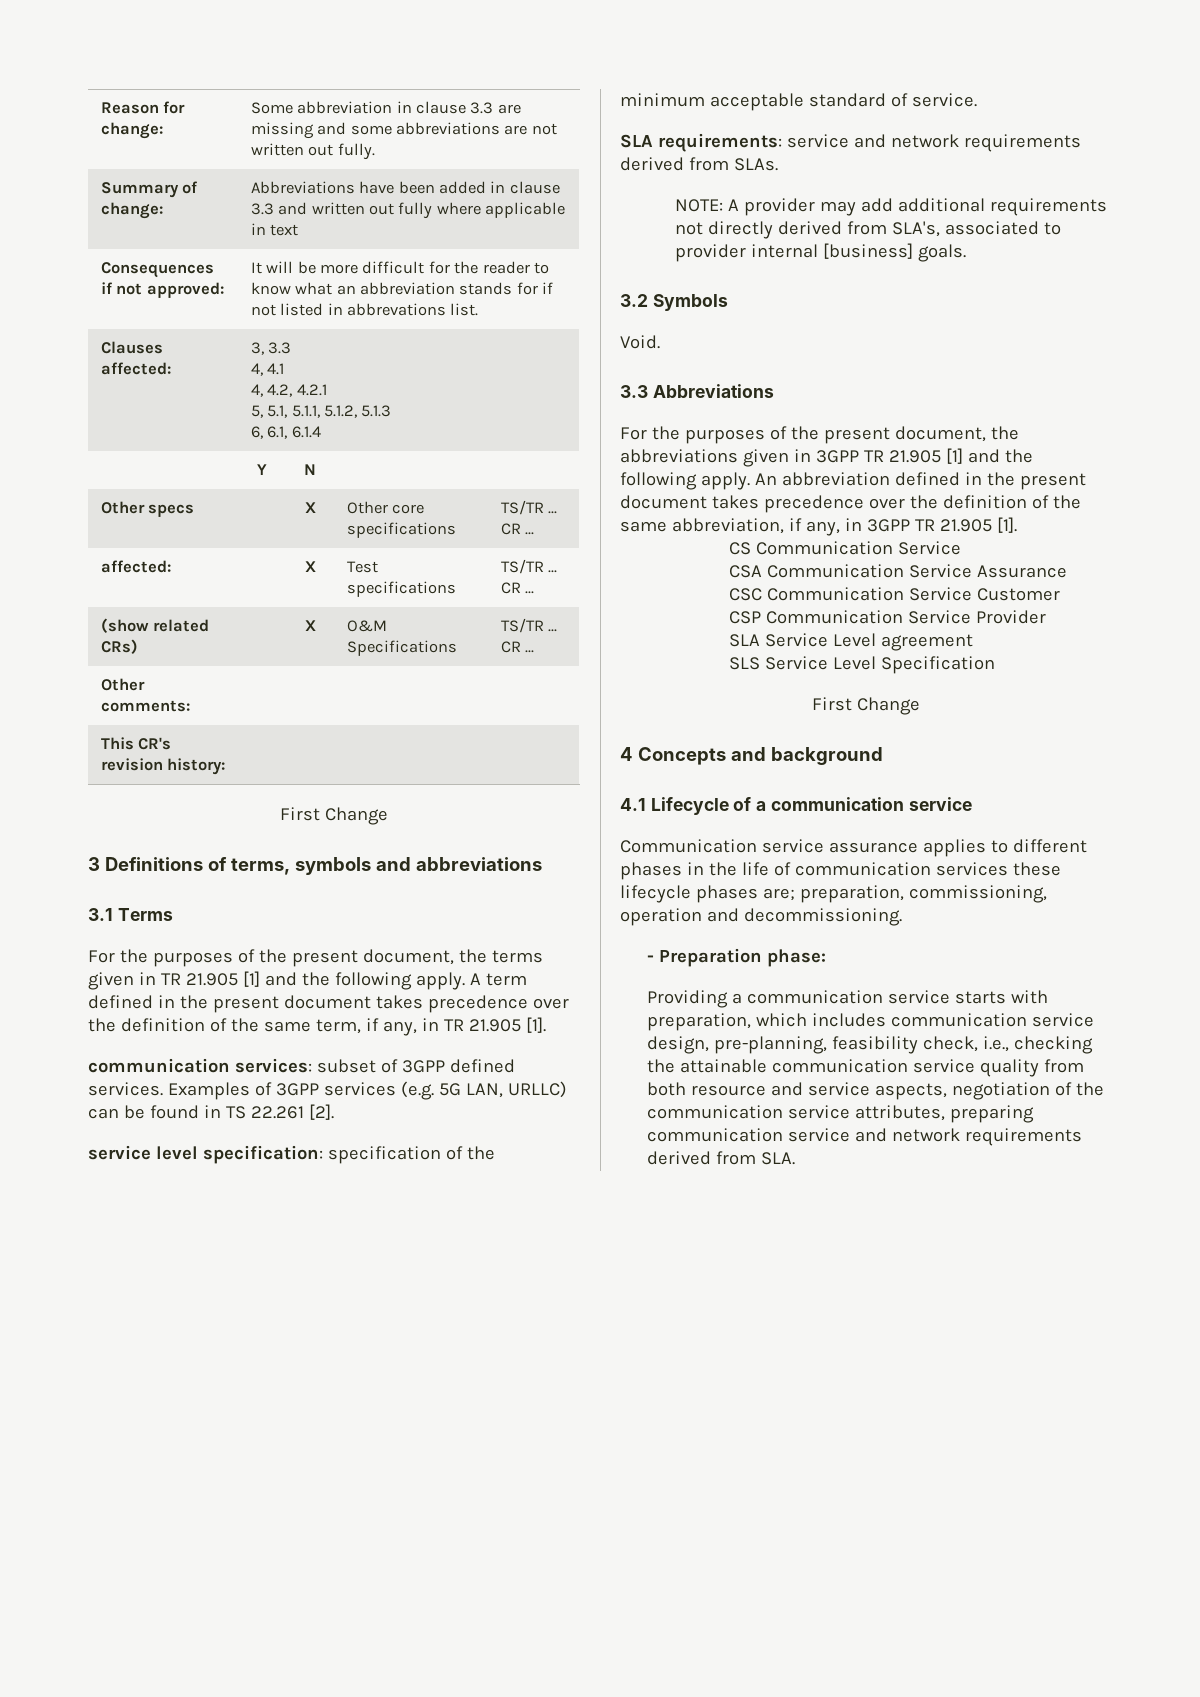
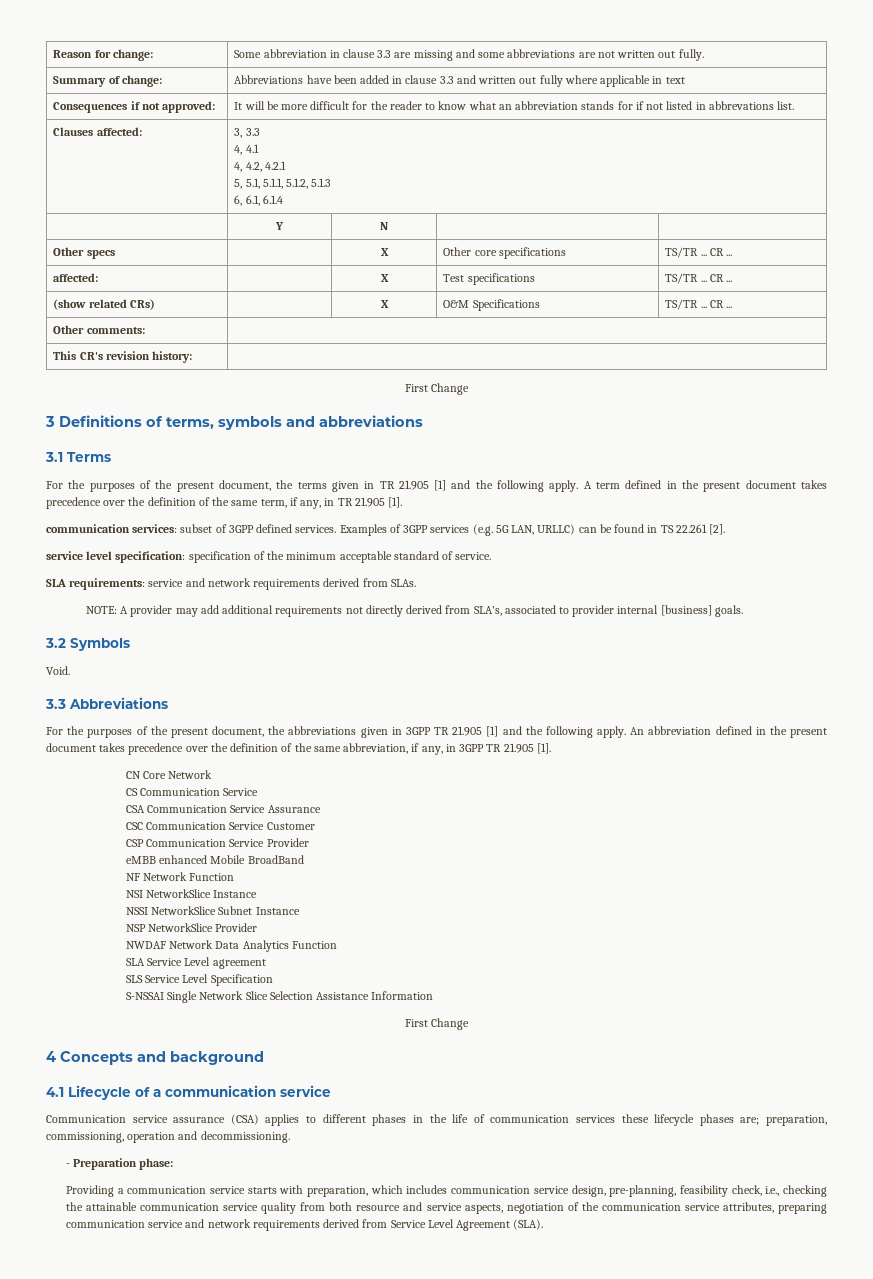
(1017, 525) none -> [125,770,213,779] // CN Core Network
(1047, 617) none -> [125,855,304,864] [125,872,235,881] [125,889,258,898] [125,906,300,915] [125,923,258,932] [125,940,337,952] // eMBB enhanced Mobile BroadBand // NF Network Function // NSI NetworkSlice Instance // NSSI NetworkSlice Subnet Instance // NSP NetworkSlice Provider // NWDAF Network Data Analytics Function
(996, 665) none -> [125,991,434,1003] // S-NSSAI Single Network Slice Selection Assistance Information
(918, 847) none -> [230,1114,259,1125] (CSA)
[761,1152,796,1165] SLA. -> [390,1219,544,1231] Service Level Agreement (SLA).

